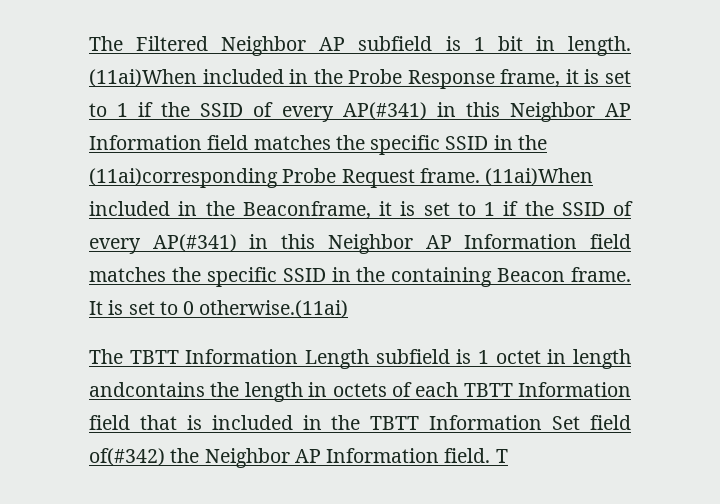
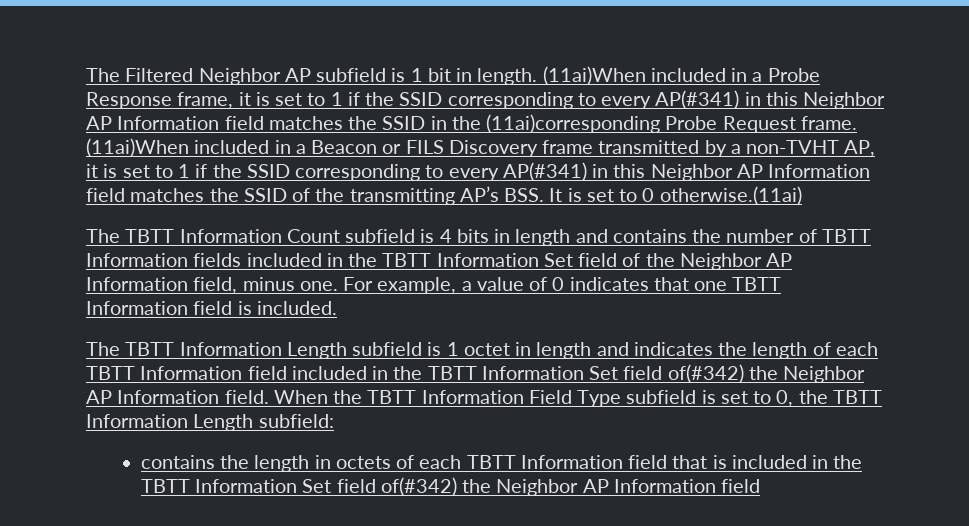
[313,69,343,84] the -> [752,72,763,82] a
[253,102,274,117] of -> [447,92,596,109] corresponding to
[370,135,441,155] specific -> (378, 123) none
[205,201,633,219] the Beaconframe, it is set to 1 if the SSID of -> [295,140,876,157] [86,164,444,181] a Beacon or FILS Discovery frame transmitted by a non-TVHT AP, it is set to 1 if the SSID corresponding to
[206,267,631,287] specific SSID in the containing Beacon frame. -> [243,186,545,205] SSID of the transmitting AP’s BSS.
(349, 309) none -> [86,229,871,246] [86,253,793,270] [86,277,782,294] [86,301,337,315] // The TBTT Information Count subfield is 4 bits in length and contains the number of TBTT Information fields included in the TBTT Information Set field of the Neighbor AP Information field, minus one. For example, a value of 0 indicates that one TBTT Information field is included.
[89,382,205,397] andcontains -> [596,342,878,359] [86,364,866,383] [86,390,882,407] [86,414,334,431] [140,455,215,469] and indicates the length of each TBTT Information field included in the TBTT Information Set field of(#342) the Neighbor AP Information field. When the TBTT Information Field Type subfield is set to 0, the TBTT Information Length subfield: // contains
[444,448,508,463] field. T -> [721,479,761,493] field

